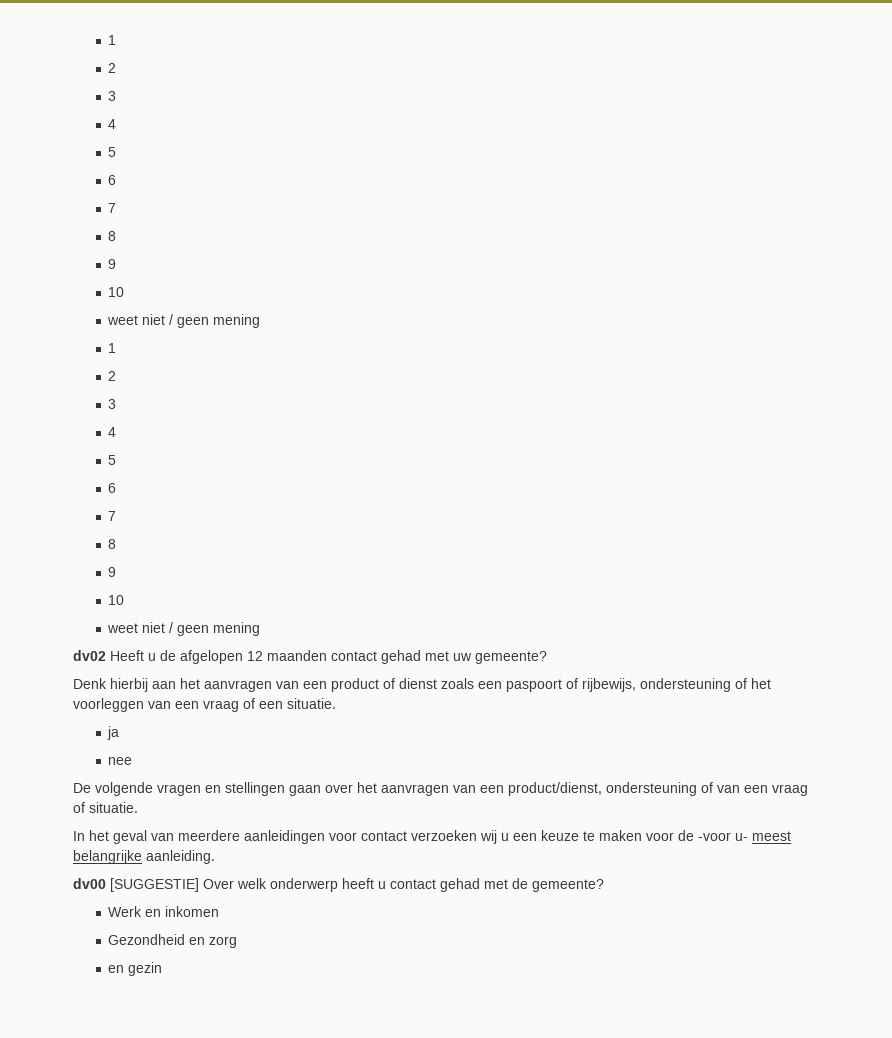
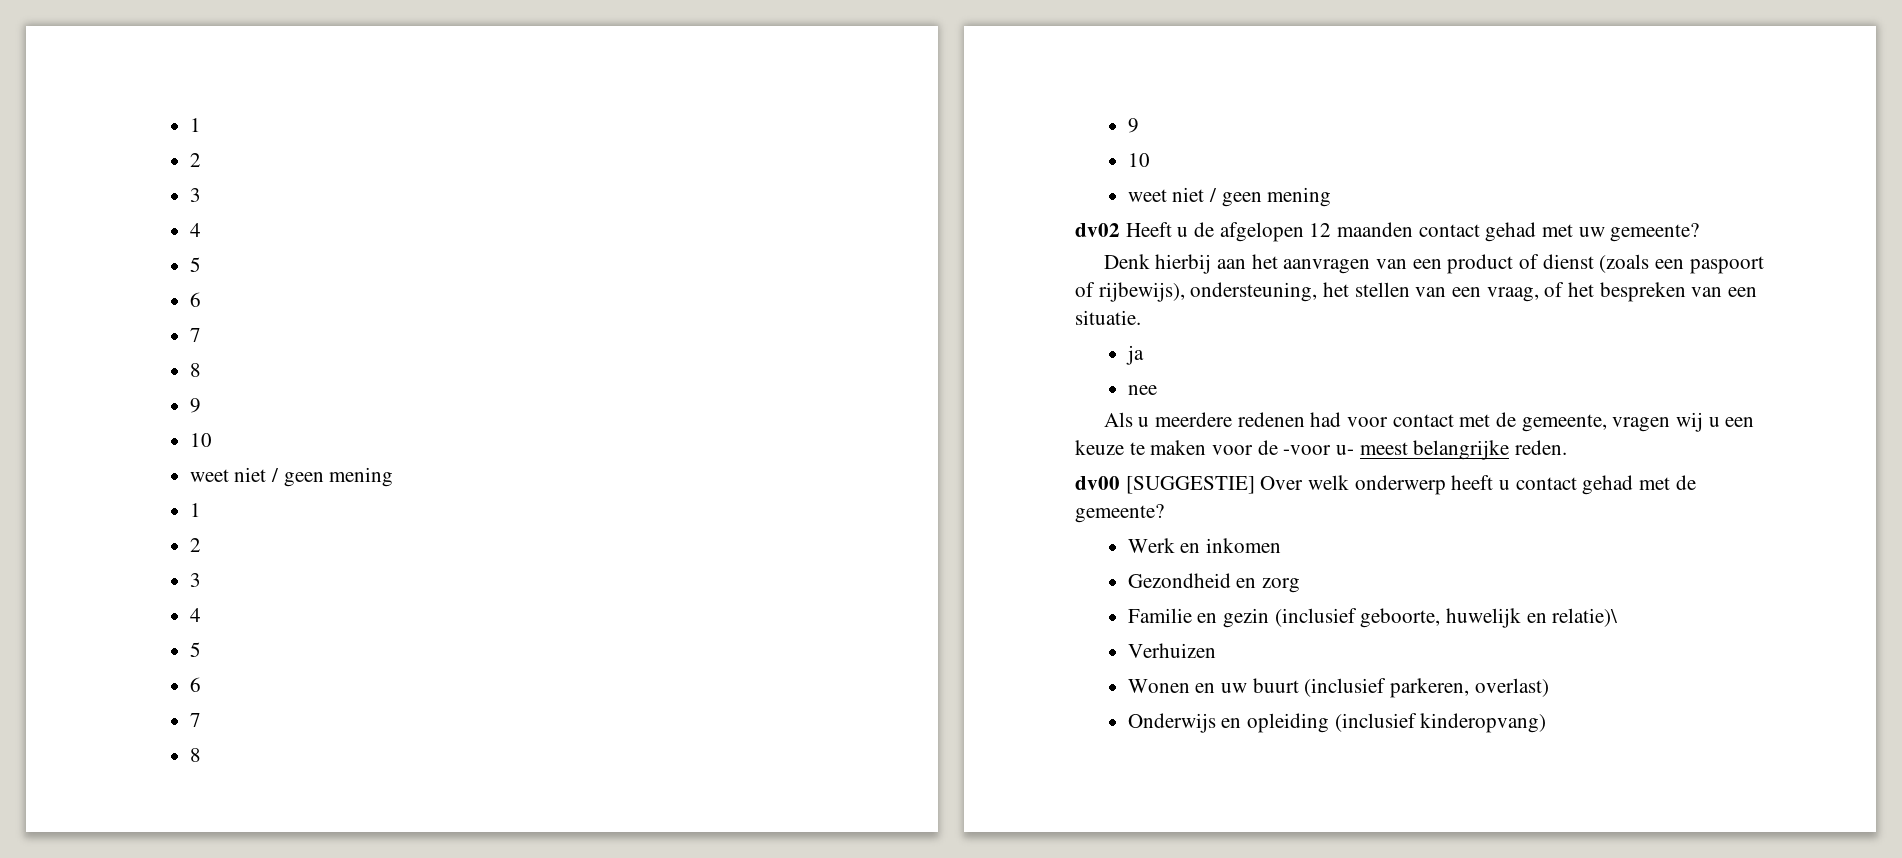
[441,678,474,689] zoals -> [1599,254,1650,273] (zoals
[582,678,731,692] rijbewijs, ondersteuning -> [1098,282,1539,302] rijbewijs), ondersteuning, het stellen van een vraag,
[73,698,283,712] voorleggen van een vraag of een -> [1599,282,1758,302] bespreken van een
[73,782,808,796] [73,802,138,813] [73,830,477,844] De volgende vragen en stellingen gaan over het aanvragen van een product/dienst, ondersteuning of van een vraag of situatie. // In het geval van meerdere aanleidingen voor contact verzoeken -> [1103,412,1671,432] Als u meerdere redenen had voor contact met de gemeente, vragen
[146,850,215,864] aanleiding. -> [1515,440,1568,455] reden.
(238, 942) none -> [1127,608,1192,623] Familie
(163, 969) none -> [1274,608,1619,628] [1127,643,1216,658] [1127,678,1549,698] [1127,713,1547,733] (inclusief geboorte, huwelijk en relatie)\ // Verhuizen // Wonen en uw buurt (inclusief parkeren, overlast) // Onderwijs en opleiding (inclusief kinderopvang)

